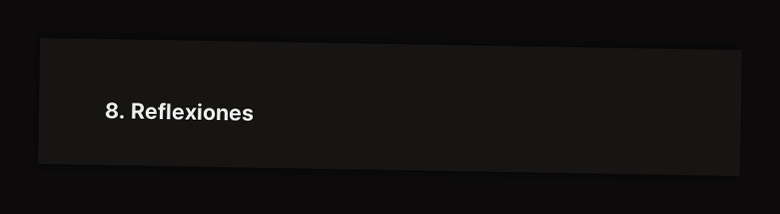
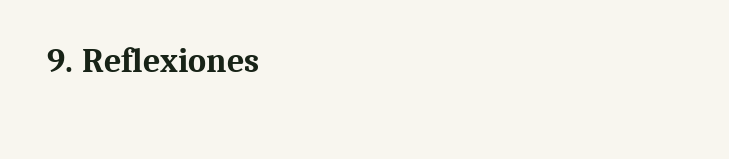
[104,102,126,120] 8. -> [47,49,73,72] 9.

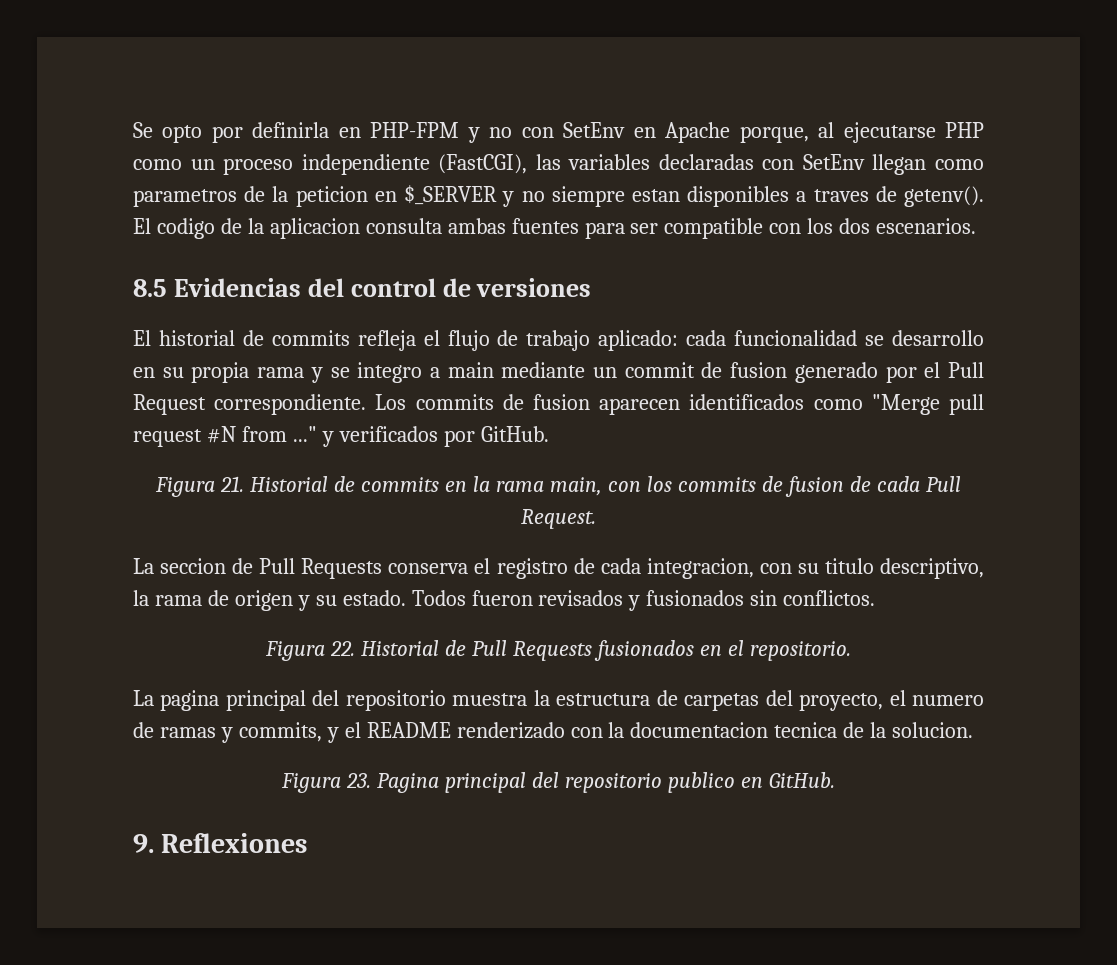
(47, 60) none -> [133,122,984,143] [133,154,984,175] [133,185,984,207] [133,218,977,239] [133,278,592,297] [133,330,984,351] [133,362,985,383] [133,394,985,415] [133,426,549,447] [155,476,961,497] [521,509,596,529] [133,558,984,579] [133,590,876,611] [265,640,851,661] [133,690,984,711] [133,722,974,743] [281,772,835,793] Se opto por definirla en PHP-FPM y no con SetEnv en Apache porque, al ejecutarse PHP como un proceso independiente (FastCGI), las variables declaradas con SetEnv llegan como parametros de la peticion en $_SERVER y no siempre estan disponibles a traves de getenv(). El codigo de la aplicacion consulta ambas fuentes para ser compatible con los dos escenarios. // 8.5 Evidencias del control de versiones // El historial de commits refleja el flujo de trabajo aplicado: cada funcionalidad se desarrollo en su propia rama y se integro a main mediante un commit de fusion generado por el Pull Request correspondiente. Los commits de fusion aparecen identificados como "Merge pull request #N from ..." y verificados por GitHub. // Figura 21. Historial de commits en la rama main, con los commits de fusion de cada Pull Request. // La seccion de Pull Requests conserva el registro de cada integracion, con su titulo descriptivo, la rama de origen y su estado. Todos fueron revisados y fusionados sin conflictos. // Figura 22. Historial de Pull Requests fusionados en el repositorio. // La pagina principal del repositorio muestra la estructura de carpetas del proyecto, el numero de ramas y commits, y el README renderizado con la documentacion tecnica de la solucion. // Figura 23. Pagina principal del repositorio publico en GitHub. //

